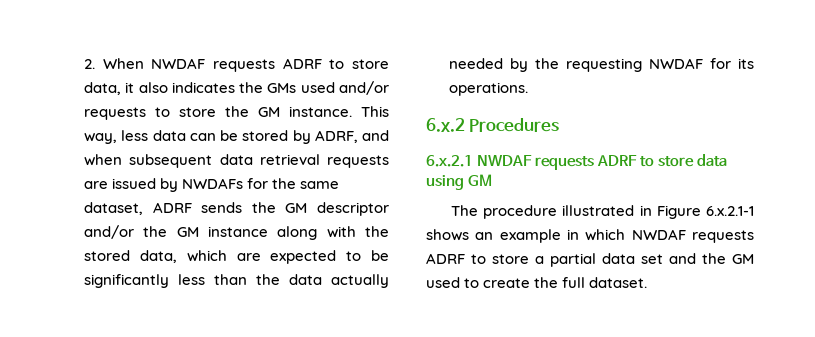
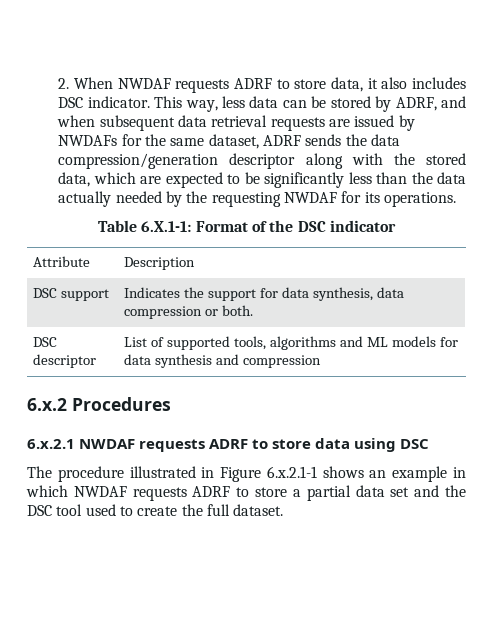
[171,81,389,95] [83,106,352,120] indicates the GMs used and/or requests to store the GM instance. -> [411,77,466,89] [58,96,150,108] includes DSC indicator.
[285,202,389,216] [83,225,268,239] GM descriptor and/or the GM instance -> [370,134,400,146] [58,153,296,169] data compression/generation descriptor
(528, 89) none -> [98,220,396,232] [33,256,91,267] [124,257,196,270] [33,288,110,301] [124,287,404,301] [124,305,254,319] [33,337,58,347] [33,354,97,368] [124,336,458,350] [124,354,322,368] // Table 6.X.1-1: Format of the DSC indicator // Attribute | Description // DSC support | Indicates the support for data synthesis, data compression or both. // DSC descriptor | List of supported tools, algorithms and ML models for data synthesis and compression
[468,174,493,186] GM -> [400,439,430,449] DSC
[732,254,754,264] GM -> [27,504,83,516] DSC tool

